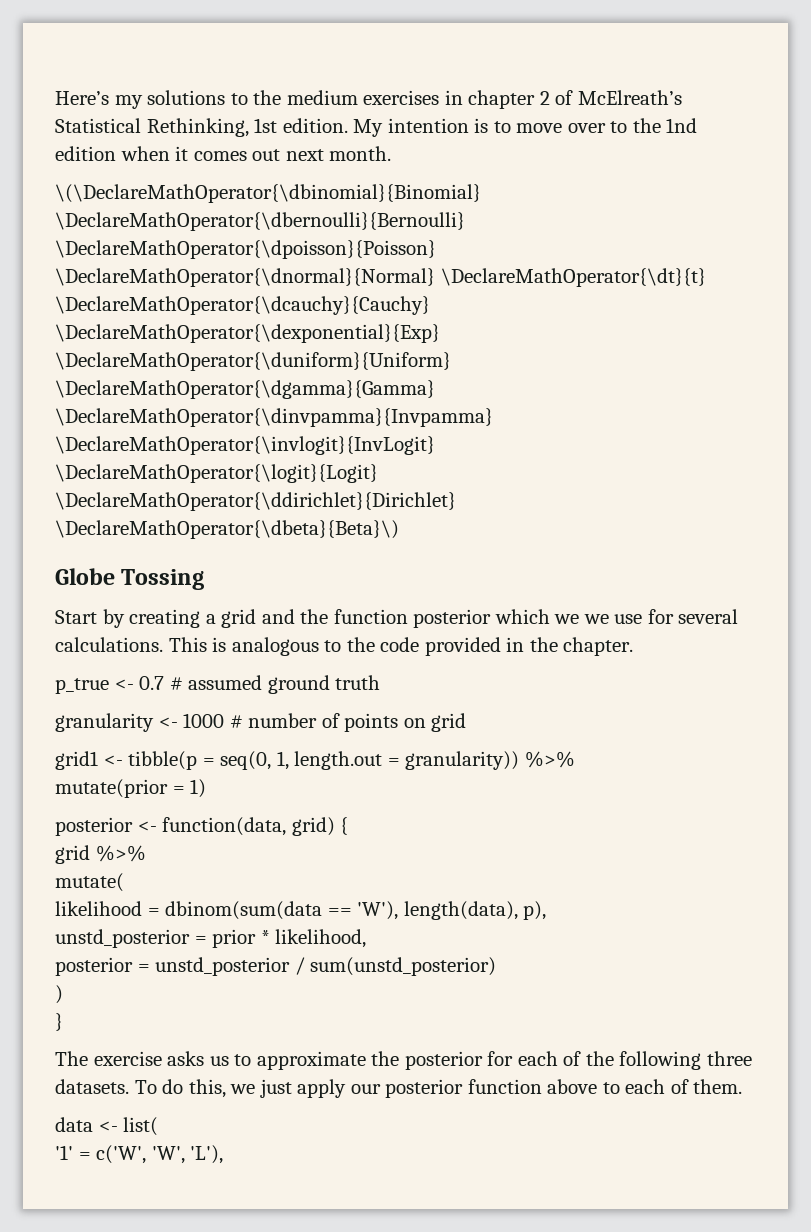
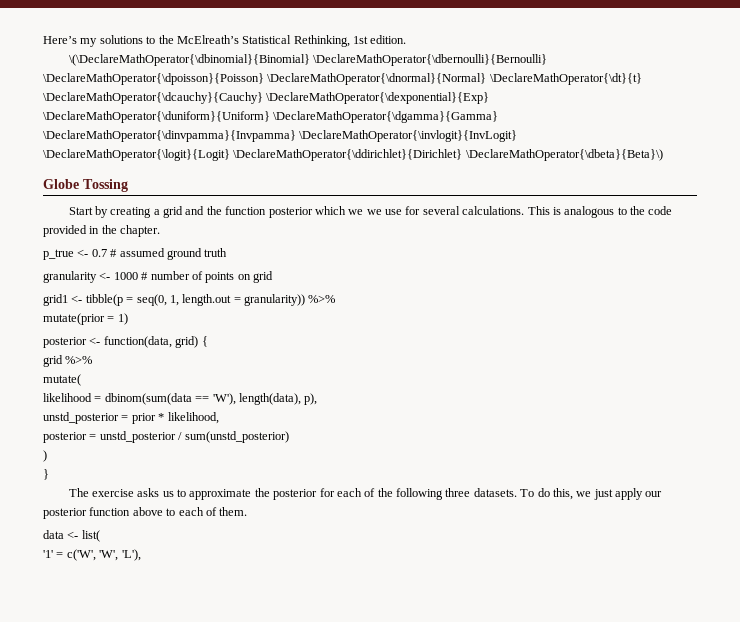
[286,90,574,109] medium exercises in chapter 2 of -> (174, 39) none
[353,118,698,137] [55,146,392,161] My intention is to move over to the 1nd edition when it comes out next month. -> (407, 39) none

